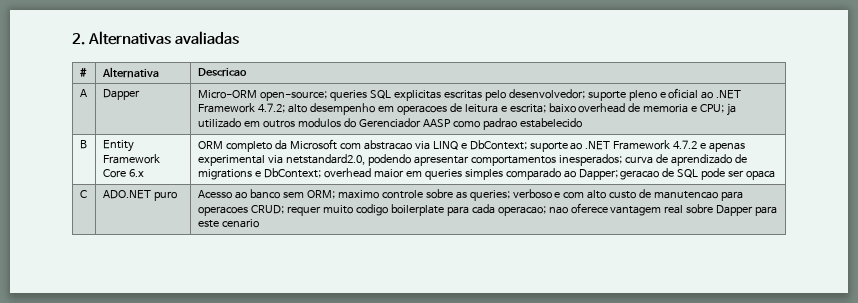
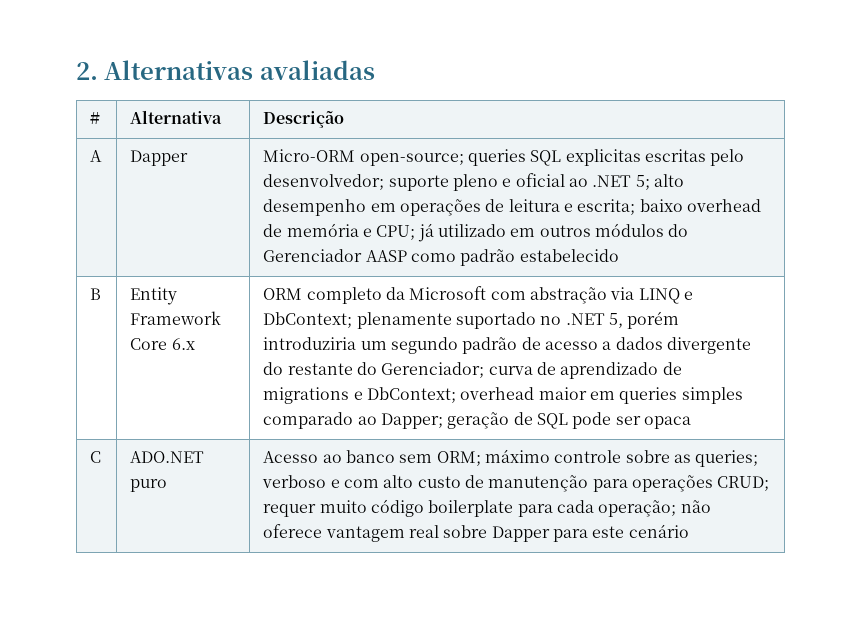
[197,68,247,77] Descricao -> [263,110,345,128] Descrição
[197,103,285,113] Framework 4.7.2; -> [635,175,650,190] 5;
[396,105,447,115] operacoes -> [399,199,481,216] operações
[643,104,689,113] memoria -> [286,223,359,237] memória
[727,103,737,116] ja -> [417,223,434,242] já
[297,118,341,128] modulos -> [594,223,664,237] módulos
[482,118,517,130] padrao -> [460,249,516,266] padrão
[363,140,412,150] abstracao -> [529,287,607,304] abstração
[529,140,746,152] [197,154,622,166] suporte ao .NET Framework 4.7.2 e apenas experimental via netstandard2.0, podendo apresentar comportamentos inesperados; -> [356,311,680,329] [263,337,751,354] [263,362,485,378] plenamente suportado no .NET 5, porém introduziria um segundo padrão de acesso a dados divergente do restante do Gerenciador;
[620,170,660,180] geracao -> [447,412,510,429] geração
[337,190,379,199] maximo -> [484,449,550,463] máximo
[654,191,744,201] [197,206,248,216] manutencao para operacoes -> [488,475,713,492] manutenção para operações
[355,204,388,216] codigo -> [370,499,424,517] código
[497,206,568,216] operacao; nao -> [598,500,711,517] operação; não
[221,219,259,228] cenario -> [628,524,689,538] cenário

